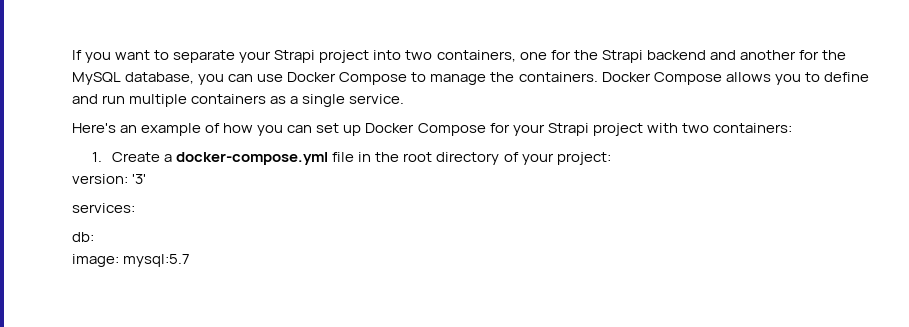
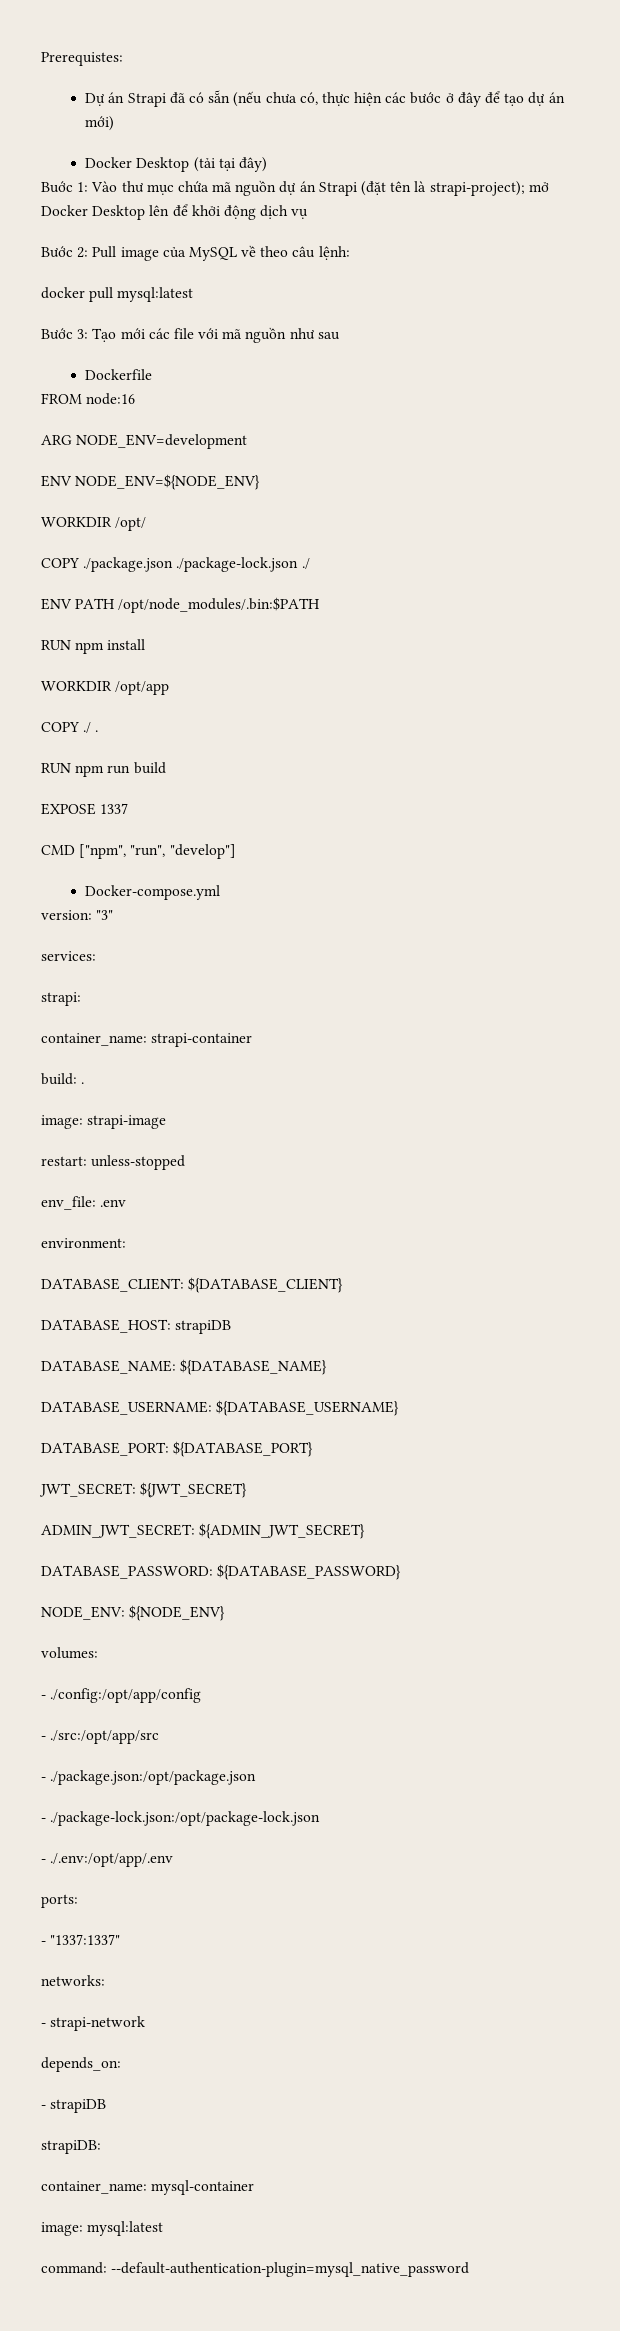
[72,50,846,63] [72,72,869,85] [72,94,405,107] [72,123,792,136] [92,152,611,165] If you want to separate your Strapi project into two containers, one for the Strapi backend and another for the MySQL database, you can use Docker Compose to manage the containers. Docker Compose allows you to define and run multiple containers as a single service. // Here's an example of how you can set up Docker Compose for your Strapi project with two containers: // 1. Create a docker-compose.yml file in the root directory of your project: -> [41,52,123,66] [85,90,565,107] [85,116,115,131] [85,157,267,172] [41,180,549,196] [41,204,309,220] [41,245,350,261] [41,287,194,302] [41,327,340,343] [85,369,153,380] [41,393,136,405] [41,434,248,449] [41,474,261,490] [41,517,147,531] [41,557,310,572] [41,597,321,613] [41,639,146,654] [41,681,170,695] [41,722,99,733] [41,762,166,777] [41,803,129,815] [41,844,236,859] [85,885,221,900] Prerequistes: // Dự án Strapi đã có sẵn (nếu chưa có, thực hiện các bước ở đây để tạo dự án mới) // Docker Desktop (tải tại đây) // Buớc 1: Vào thư mục chứa mã nguồn dự án Strapi (đặt tên là strapi-project); mở Docker Desktop lên để khởi động dịch vụ // Bước 2: Pull image của MySQL về theo câu lệnh: // docker pull mysql:latest // Bước 3: Tạo mới các file với mã nguồn như sau // Dockerfile // FROM node:16 // ARG NODE_ENV=development // ENV NODE_ENV=${NODE_ENV} // WORKDIR /opt/ // COPY ./package.json ./package-lock.json ./ // ENV PATH /opt/node_modules/.bin:$PATH // RUN npm install // WORKDIR /opt/app // COPY ./ . // RUN npm run build // EXPOSE 1337 // CMD ["npm", "run", "develop"] // Docker-compose.yml
[132,174,147,184] '3' -> [96,910,114,920] "3"
[72,232,94,242] [72,254,191,267] db: // image: mysql:5.7 -> [41,992,81,1006] [41,1033,253,1047] [41,1073,85,1085] [41,1115,167,1129] [41,1155,186,1170] [41,1196,127,1210] [41,1238,126,1248] [41,1277,344,1293] [41,1319,232,1334] [41,1359,328,1375] [41,1400,400,1416] [41,1441,314,1457] [39,1482,248,1498] [41,1523,366,1539] [41,1564,402,1580] [41,1605,226,1621] [41,1647,98,1659] [41,1688,202,1703] [41,1730,160,1744] [41,1770,257,1785] [41,1811,321,1826] [41,1853,174,1867] [41,1894,78,1908] [41,1934,121,1945] [41,1975,105,1986] [41,2016,146,2031] [41,2057,121,2072] [41,2099,107,2113] [41,2140,101,2154] [41,2180,255,2195] [41,2221,164,2236] [41,2262,470,2277] strapi: // container_name: strapi-container // build: . // image: strapi-image // restart: unless-stopped // env_file: .env // environment: // DATABASE_CLIENT: ${DATABASE_CLIENT} // DATABASE_HOST: strapiDB // DATABASE_NAME: ${DATABASE_NAME} // DATABASE_USERNAME: ${DATABASE_USERNAME} // DATABASE_PORT: ${DATABASE_PORT} // JWT_SECRET: ${JWT_SECRET} // ADMIN_JWT_SECRET: ${ADMIN_JWT_SECRET} // DATABASE_PASSWORD: ${DATABASE_PASSWORD} // NODE_ENV: ${NODE_ENV} // volumes: // - ./config:/opt/app/config // - ./src:/opt/app/src // - ./package.json:/opt/package.json // - ./package-lock.json:/opt/package-lock.json // - ./.env:/opt/app/.env // ports: // - "1337:1337" // networks: // - strapi-network // depends_on: // - strapiDB // strapiDB: // container_name: mysql-container // image: mysql:latest // command: --default-authentication-plugin=mysql_native_password

